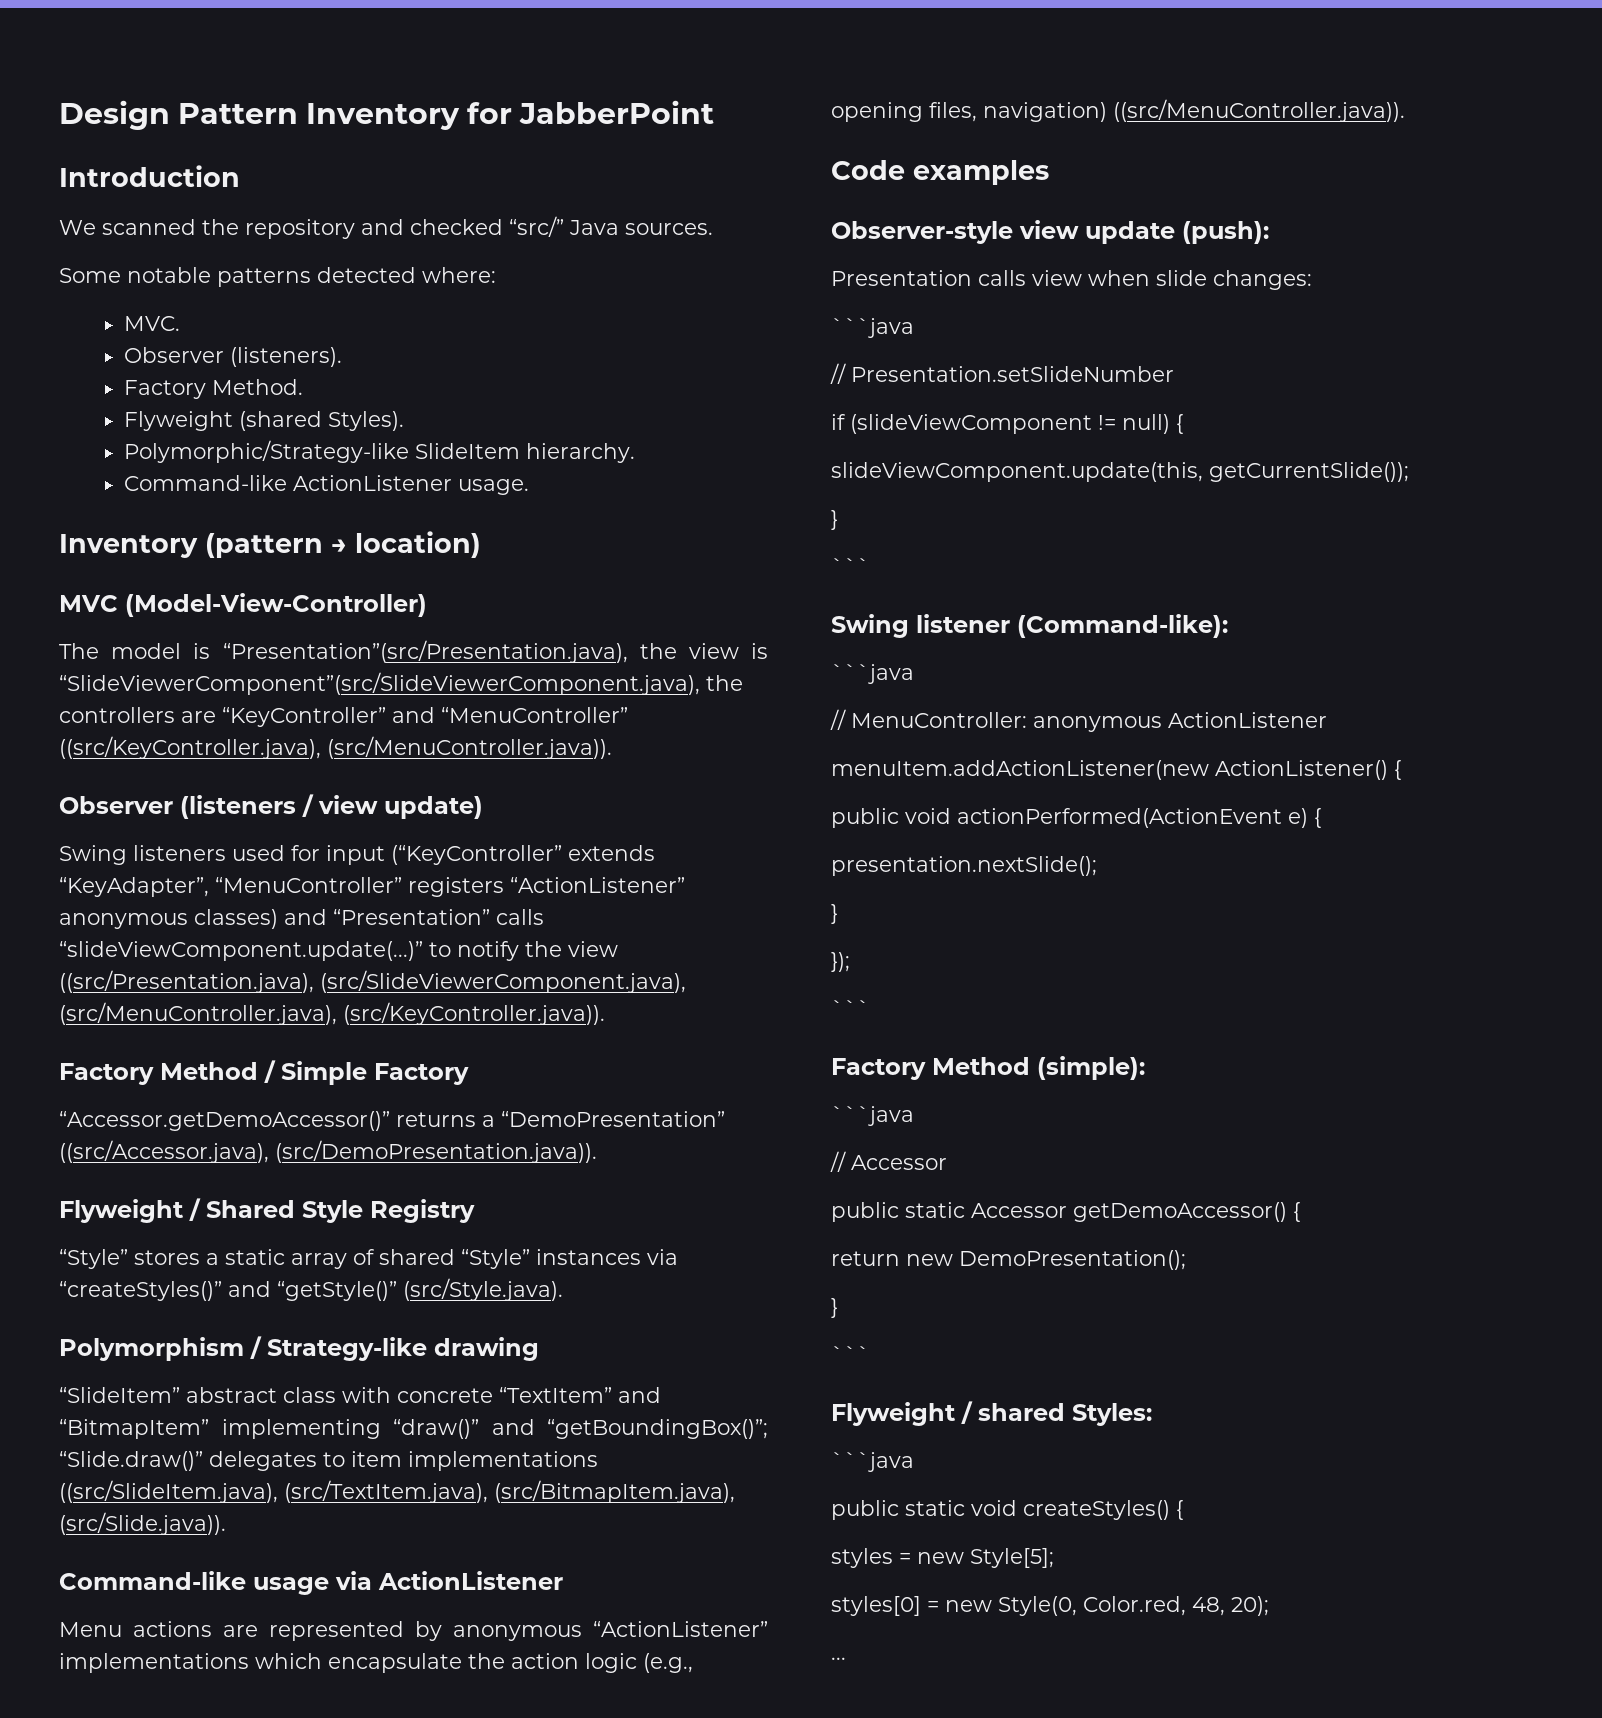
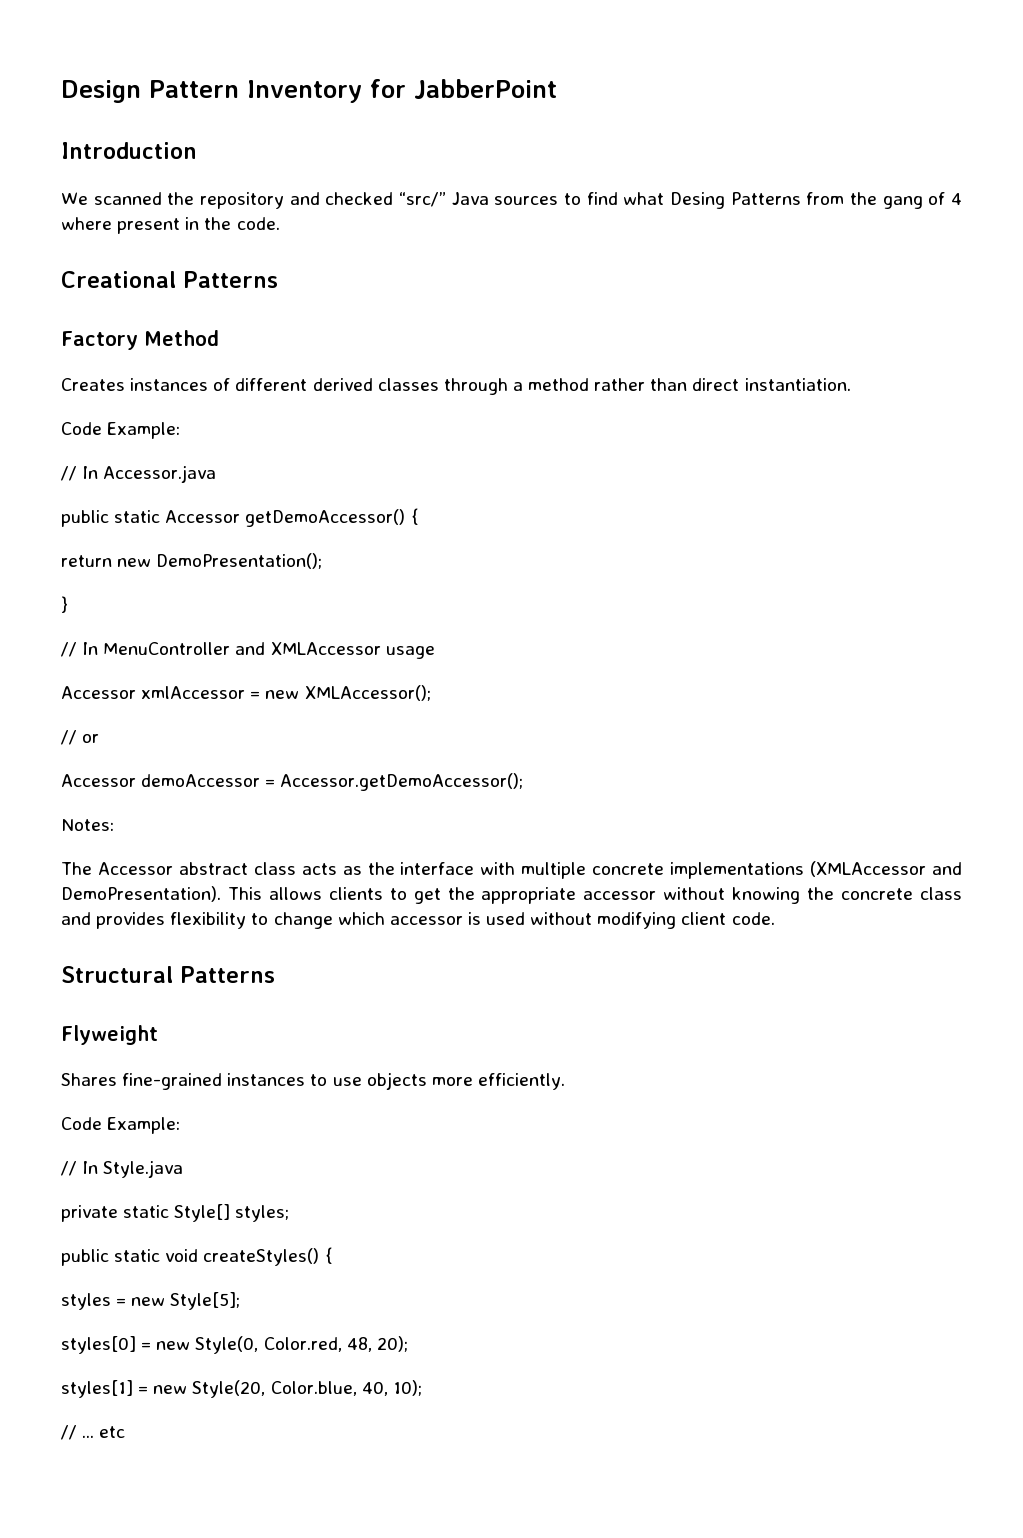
[625,223,713,235] [59,267,496,287] [123,316,180,331] [123,347,342,367] [123,379,303,399] [123,411,404,431] [123,440,635,463] [123,475,529,495] [59,531,481,558] [59,593,427,617] [59,640,768,663] [59,672,743,695] [59,707,628,727] [59,736,612,759] [59,794,483,819] [59,845,655,865] [59,877,685,897] [59,909,544,929] [59,941,618,961] [59,970,686,993] [59,1002,605,1025] [59,1060,469,1085] [59,1111,725,1131] [59,1140,597,1163] [59,1198,475,1223] [59,1249,678,1269] [59,1278,563,1301] [59,1336,539,1361] [59,1387,661,1403] [59,1419,768,1439] [59,1451,598,1471] [59,1480,735,1503] [59,1512,226,1535] [59,1571,563,1595] [59,1621,768,1641] [59,1653,693,1673] [831,99,1405,122] [831,160,1049,185] [831,220,1269,244] [831,270,1312,290] [831,318,914,338] [830,363,1174,384] [831,414,1183,434] [831,462,1409,482] [831,510,838,530] [831,558,870,574] [831,614,1228,638] [831,664,914,684] [830,709,1327,732] [831,760,1401,780] [831,808,1321,828] [831,856,1097,876] [831,904,838,924] [831,952,850,972] [831,1000,870,1016] [831,1056,1145,1080] [831,1106,914,1126] [830,1151,947,1172] sources. // Some notable patterns detected where: // MVC. // Observer (listeners). // Factory Method. // Flyweight (shared Styles). // Polymorphic/Strategy-like SlideItem hierarchy. // Command-like ActionListener usage. // Inventory (pattern → location) // MVC (Model-View-Controller) // The model is “Presentation”(src/Presentation.java), the view is “SlideViewerComponent”(src/SlideViewerComponent.java), the controllers are “KeyController” and “MenuController” ((src/KeyController.java), (src/MenuController.java)). // Observer (listeners / view update) // Swing listeners used for input (“KeyController” extends “KeyAdapter”, “MenuController” registers “ActionListener” anonymous classes) and “Presentation” calls “slideViewComponent.update(...)” to notify the view ((src/Presentation.java), (src/SlideViewerComponent.java), (src/MenuController.java), (src/KeyController.java)). // Factory Method / Simple Factory // “Accessor.getDemoAccessor()” returns a “DemoPresentation” ((src/Accessor.java), (src/DemoPresentation.java)). // Flyweight / Shared Style Registry // “Style” stores a static array of shared “Style” instances via “createStyles()” and “getStyle()” (src/Style.java). // Polymorphism / Strategy-like drawing // “SlideItem” abstract class with concrete “TextItem” and “BitmapItem” implementing “draw()” and “getBoundingBox()”; “Slide.draw()” delegates to item implementations ((src/SlideItem.java), (src/TextItem.java), (src/BitmapItem.java), (src/Slide.java)). // Command-like usage via ActionListener // Menu actions are represented by anonymous “ActionListener” implementations which encapsulate the action logic (e.g., opening files, navigation) ((src/MenuController.java)). // Code examples // Observer-style view update (push): // Presentation calls view when slide changes: // ```java // // Presentation.setSlideNumber // if (slideViewComponent != null) { // slideViewComponent.update(this, getCurrentSlide()); // } // ``` // Swing listener (Command-like): // ```java // // MenuController: anonymous ActionListener // menuItem.addActionListener(new ActionListener() { // public void actionPerformed(ActionEvent e) { // presentation.nextSlide(); // } // }); // ``` // Factory Method (simple): // ```java // // Accessor -> [494,192,962,209] [61,217,280,234] [61,271,278,288] [61,330,219,350] [61,378,851,395] [61,422,181,439] [60,465,217,483] sources to find what Desing Patterns from the gang of 4 where present in the code. // Creational Patterns // Factory Method // Creates instances of different derived classes through a method rather than direct instantiation. // Code Example: // // In Accessor.java
[831,1346,870,1362] [831,1401,1152,1426] [831,1452,914,1472] ``` // Flyweight / shared Styles: // ```java -> [60,642,435,659] [61,685,431,701] [60,730,100,745] [61,773,524,791] [61,819,114,831] [61,861,962,879] [61,886,962,904] [61,912,775,929] [61,966,275,983] [61,1025,158,1045] [61,1072,565,1090] [61,1117,181,1134] [60,1160,184,1178] [61,1204,290,1222] // In MenuController and XMLAccessor usage // Accessor xmlAccessor = new XMLAccessor(); // // or // Accessor demoAccessor = Accessor.getDemoAccessor(); // Notes: // The Accessor abstract class acts as the interface with multiple concrete implementations (XMLAccessor and DemoPresentation). This allows clients to get the appropriate accessor without knowing the concrete class and provides flexibility to change which accessor is used without modifying client code. // Structural Patterns // Flyweight // Shares fine-grained instances to use objects more efficiently. // Code Example: // // In Style.java // private static Style[] styles;
[831,1657,846,1660] ... -> [61,1380,422,1398] [60,1425,126,1440] styles[1] = new Style(20, Color.blue, 40, 10); // // ... etc

